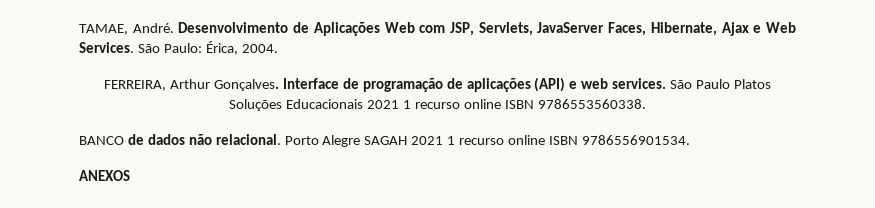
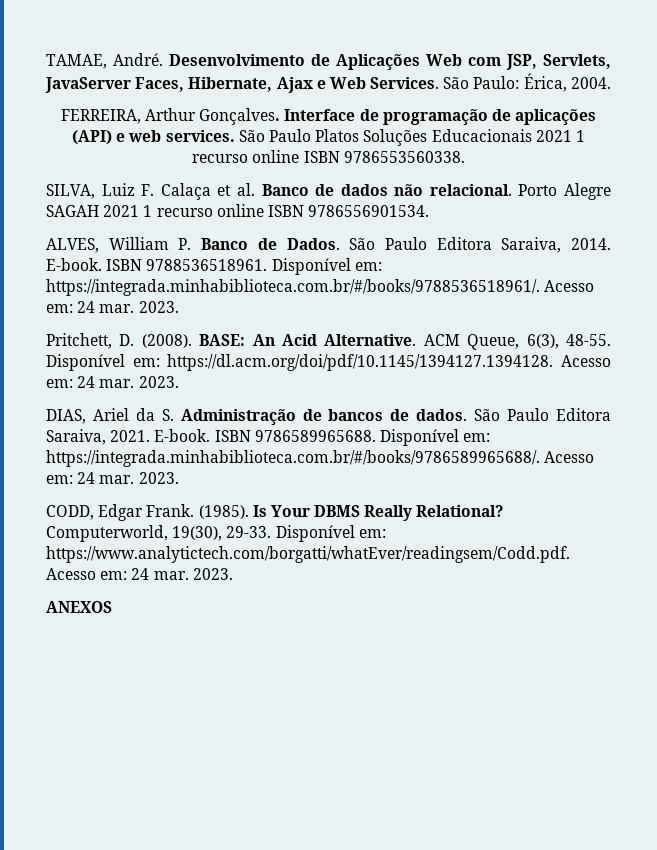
[79,136,124,145] BANCO -> [46,183,309,200] SILVA, Luiz F. Calaça et al. Banco
(690, 140) none -> [46,237,611,253] [46,258,382,275] [46,279,595,296] [46,301,179,313] [46,333,611,350] [46,354,611,371] [46,376,179,388] [46,408,611,426] [46,429,491,446] [46,450,595,467] [46,472,179,484] [46,504,505,521] [46,525,386,542] [46,546,570,563] [46,568,233,580] // ALVES, William P. Banco de Dados. São Paulo Editora Saraiva, 2014. E-book. ISBN 9788536518961. Disponível em: https://integrada.minhabiblioteca.com.br/#/books/9788536518961/. Acesso em: 24 mar. 2023. // Pritchett, D. (2008). BASE: An Acid Alternative. ACM Queue, 6(3), 48-55. Disponível em: https://dl.acm.org/doi/pdf/10.1145/1394127.1394128. Acesso em: 24 mar. 2023. // DIAS, Ariel da S. Administração de bancos de dados. São Paulo Editora Saraiva, 2021. E-book. ISBN 9786589965688. Disponível em: https://integrada.minhabiblioteca.com.br/#/books/9786589965688/. Acesso em: 24 mar. 2023. // CODD, Edgar Frank. (1985). Is Your DBMS Really Relational? Computerworld, 19(30), 29-33. Disponível em: https://www.analytictech.com/borgatti/whatEver/readingsem/Codd.pdf. Acesso em: 24 mar. 2023.

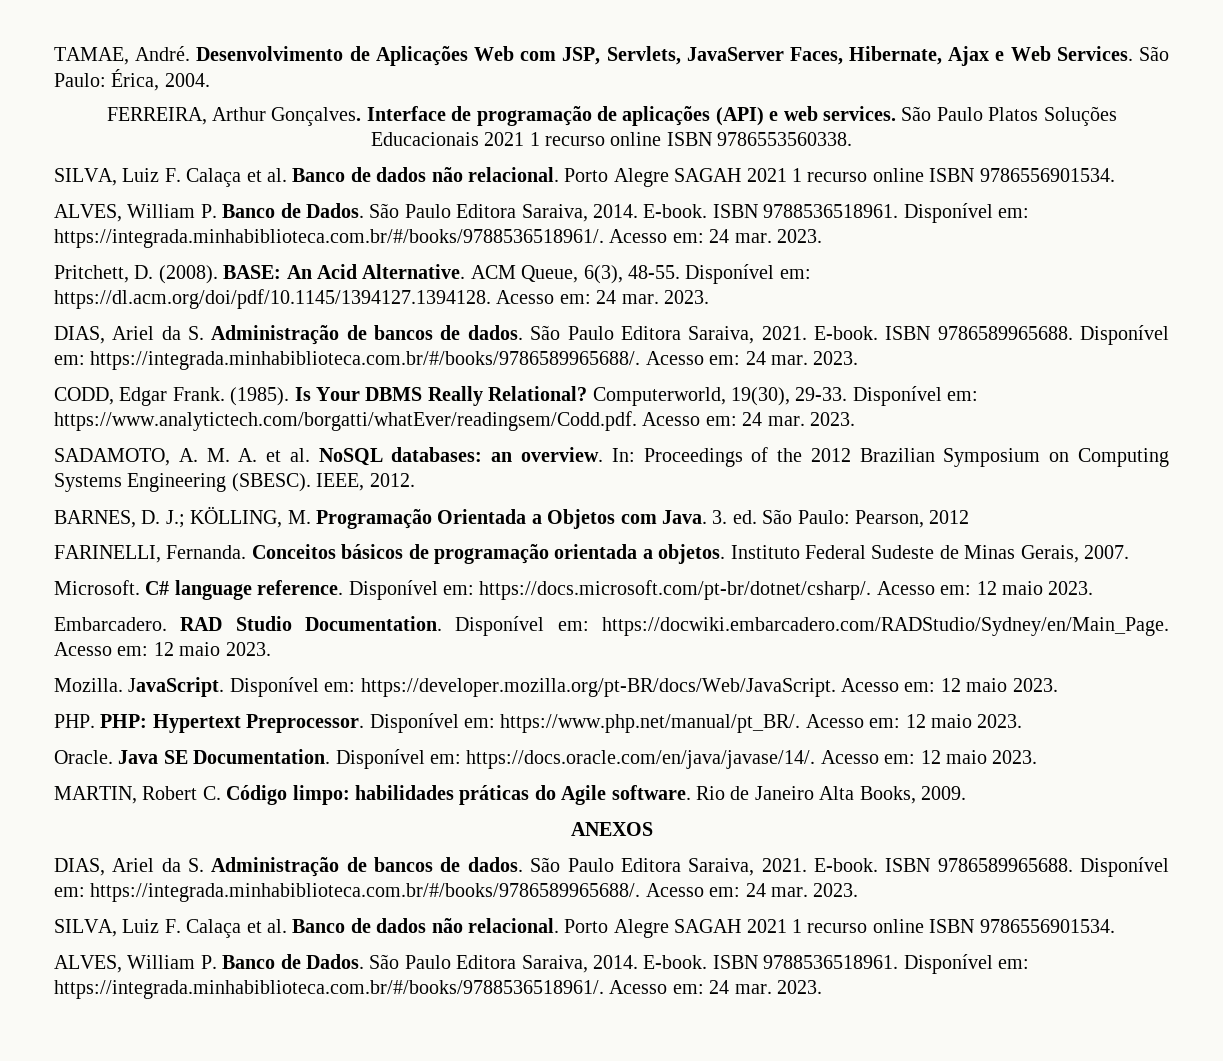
[46,601,112,613] ANEXOS -> [54,447,1170,467] [54,473,415,492] [54,506,970,529] [54,544,1129,564] [54,580,1094,600] [54,616,1169,636] [54,642,271,656] [54,677,1058,697] [54,713,1023,733] [54,749,1038,769] [54,785,966,805] [570,822,653,836] [54,857,1170,877] [54,883,859,902] [54,918,1115,938] [54,954,1029,974] [54,980,822,999] SADAMOTO, A. M. A. et al. NoSQL databases: an overview. In: Proceedings of the 2012 Brazilian Symposium on Computing Systems Engineering (SBESC). IEEE, 2012. // BARNES, D. J.; KÖLLING, M. Programação Orientada a Objetos com Java. 3. ed. São Paulo: Pearson, 2012 // FARINELLI, Fernanda. Conceitos básicos de programação orientada a objetos. Instituto Federal Sudeste de Minas Gerais, 2007. // Microsoft. C# language reference. Disponível em: https://docs.microsoft.com/pt-br/dotnet/csharp/. Acesso em: 12 maio 2023. // Embarcadero. RAD Studio Documentation. Disponível em: https://docwiki.embarcadero.com/RADStudio/Sydney/en/Main_Page. Acesso em: 12 maio 2023. // Mozilla. JavaScript. Disponível em: https://developer.mozilla.org/pt-BR/docs/Web/JavaScript. Acesso em: 12 maio 2023. // PHP. PHP: Hypertext Preprocessor. Disponível em: https://www.php.net/manual/pt_BR/. Acesso em: 12 maio 2023. // Oracle. Java SE Documentation. Disponível em: https://docs.oracle.com/en/java/javase/14/. Acesso em: 12 maio 2023. // MARTIN, Robert C. Código limpo: habilidades práticas do Agile software. Rio de Janeiro Alta Books, 2009. // ANEXOS // DIAS, Ariel da S. Administração de bancos de dados. São Paulo Editora Saraiva, 2021. E-book. ISBN 9786589965688. Disponível em: https://integrada.minhabiblioteca.com.br/#/books/9786589965688/. Acesso em: 24 mar. 2023. // SILVA, Luiz F. Calaça et al. Banco de dados não relacional. Porto Alegre SAGAH 2021 1 recurso online ISBN 9786556901534. // ALVES, William P. Banco de Dados. São Paulo Editora Saraiva, 2014. E-book. ISBN 9788536518961. Disponível em: https://integrada.minhabiblioteca.com.br/#/books/9788536518961/. Acesso em: 24 mar. 2023.

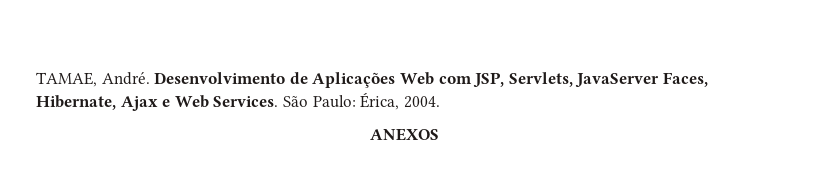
[106,106,1117,126] [370,132,853,146] [54,167,1115,187] [54,203,1029,223] [54,229,822,248] [54,264,811,284] [54,289,709,309] [54,325,1170,345] [54,351,859,370] [54,386,979,406] [54,411,855,431] [54,447,1170,467] [54,473,415,492] [54,506,970,529] [54,544,1129,564] [54,580,1094,600] [54,616,1169,636] [54,642,271,656] [54,677,1058,697] [54,713,1023,733] [54,749,1038,769] [54,785,966,805] [570,822,653,836] [54,857,1170,877] [54,883,859,902] [54,918,1115,938] [54,954,1029,974] [54,980,822,999] FERREIRA, Arthur Gonçalves. Interface de programação de aplicações (API) e web services. São Paulo Platos Soluções Educacionais 2021 1 recurso online ISBN 9786553560338. // SILVA, Luiz F. Calaça et al. Banco de dados não relacional. Porto Alegre SAGAH 2021 1 recurso online ISBN 9786556901534. // ALVES, William P. Banco de Dados. São Paulo Editora Saraiva, 2014. E-book. ISBN 9788536518961. Disponível em: https://integrada.minhabiblioteca.com.br/#/books/9788536518961/. Acesso em: 24 mar. 2023. // Pritchett, D. (2008). BASE: An Acid Alternative. ACM Queue, 6(3), 48-55. Disponível em: https://dl.acm.org/doi/pdf/10.1145/1394127.1394128. Acesso em: 24 mar. 2023. // DIAS, Ariel da S. Administração de bancos de dados. São Paulo Editora Saraiva, 2021. E-book. ISBN 9786589965688. Disponível em: https://integrada.minhabiblioteca.com.br/#/books/9786589965688/. Acesso em: 24 mar. 2023. // CODD, Edgar Frank. (1985). Is Your DBMS Really Relational? Computerworld, 19(30), 29-33. Disponível em: https://www.analytictech.com/borgatti/whatEver/readingsem/Codd.pdf. Acesso em: 24 mar. 2023. // SADAMOTO, A. M. A. et al. NoSQL databases: an overview. In: Proceedings of the 2012 Brazilian Symposium on Computing Systems Engineering (SBESC). IEEE, 2012. // BARNES, D. J.; KÖLLING, M. Programação Orientada a Objetos com Java. 3. ed. São Paulo: Pearson, 2012 // FARINELLI, Fernanda. Conceitos básicos de programação orientada a objetos. Instituto Federal Sudeste de Minas Gerais, 2007. // Microsoft. C# language reference. Disponível em: https://docs.microsoft.com/pt-br/dotnet/csharp/. Acesso em: 12 maio 2023. // Embarcadero. RAD Studio Documentation. Disponível em: https://docwiki.embarcadero.com/RADStudio/Sydney/en/Main_Page. Acesso em: 12 maio 2023. // Mozilla. JavaScript. Disponível em: https://developer.mozilla.org/pt-BR/docs/Web/JavaScript. Acesso em: 12 maio 2023. // PHP. PHP: Hypertext Preprocessor. Disponível em: https://www.php.net/manual/pt_BR/. Acesso em: 12 maio 2023. // Oracle. Java SE Documentation. Disponível em: https://docs.oracle.com/en/java/javase/14/. Acesso em: 12 maio 2023. // MARTIN, Robert C. Código limpo: habilidades práticas do Agile software. Rio de Janeiro Alta Books, 2009. // ANEXOS // DIAS, Ariel da S. Administração de bancos de dados. São Paulo Editora Saraiva, 2021. E-book. ISBN 9786589965688. Disponível em: https://integrada.minhabiblioteca.com.br/#/books/9786589965688/. Acesso em: 24 mar. 2023. // SILVA, Luiz F. Calaça et al. Banco de dados não relacional. Porto Alegre SAGAH 2021 1 recurso online ISBN 9786556901534. // ALVES, William P. Banco de Dados. São Paulo Editora Saraiva, 2014. E-book. ISBN 9788536518961. Disponível em: https://integrada.minhabiblioteca.com.br/#/books/9788536518961/. Acesso em: 24 mar. 2023. -> [369,128,439,141] ANEXOS

